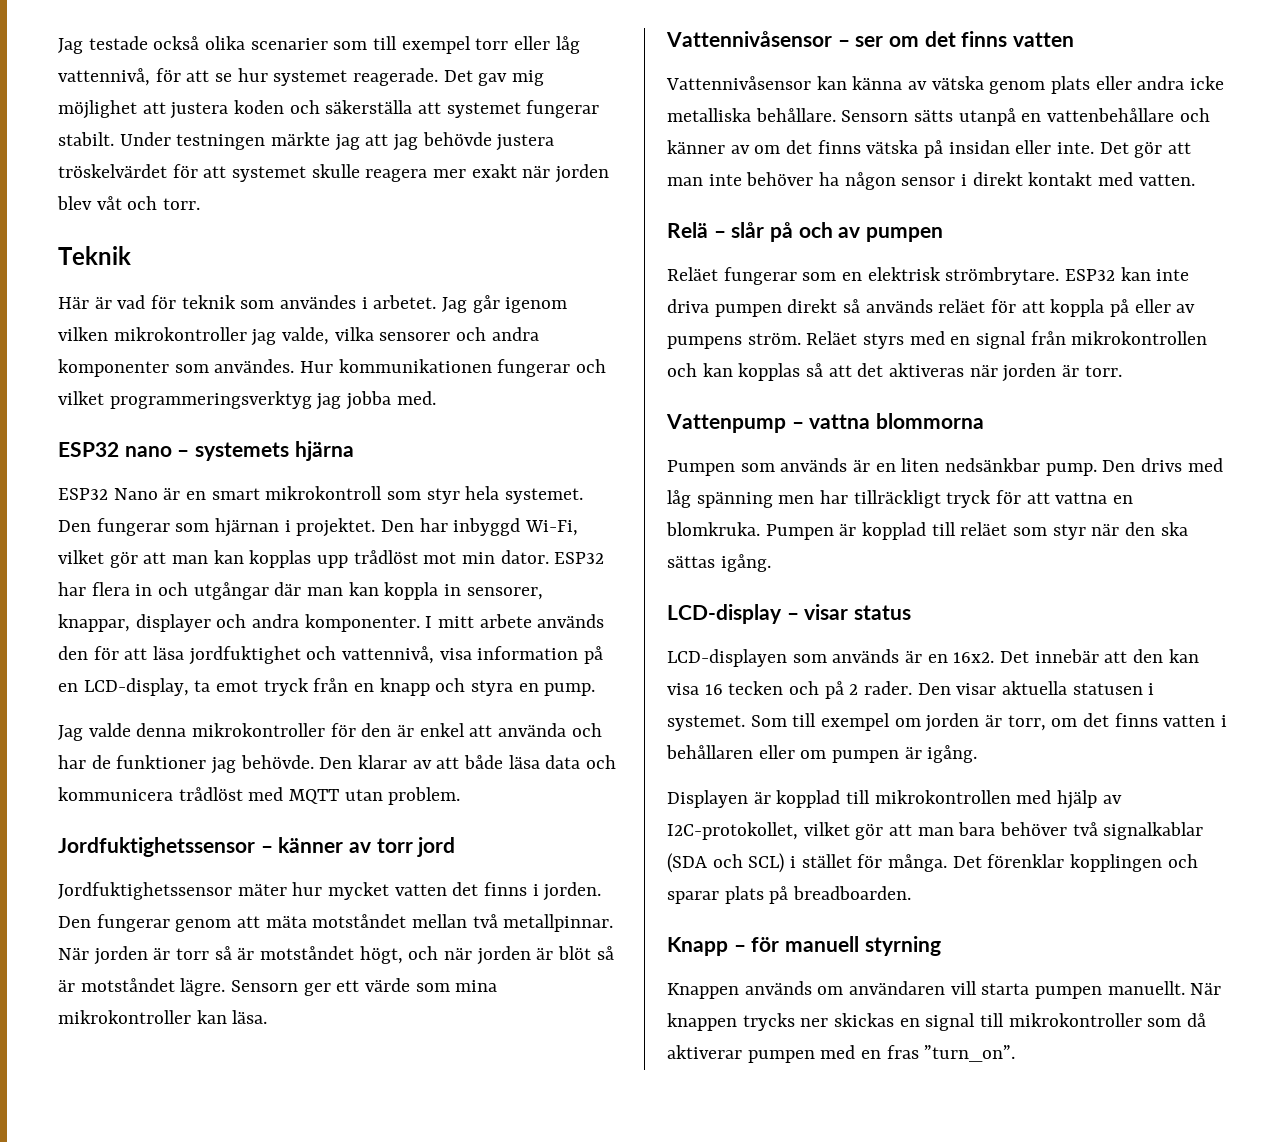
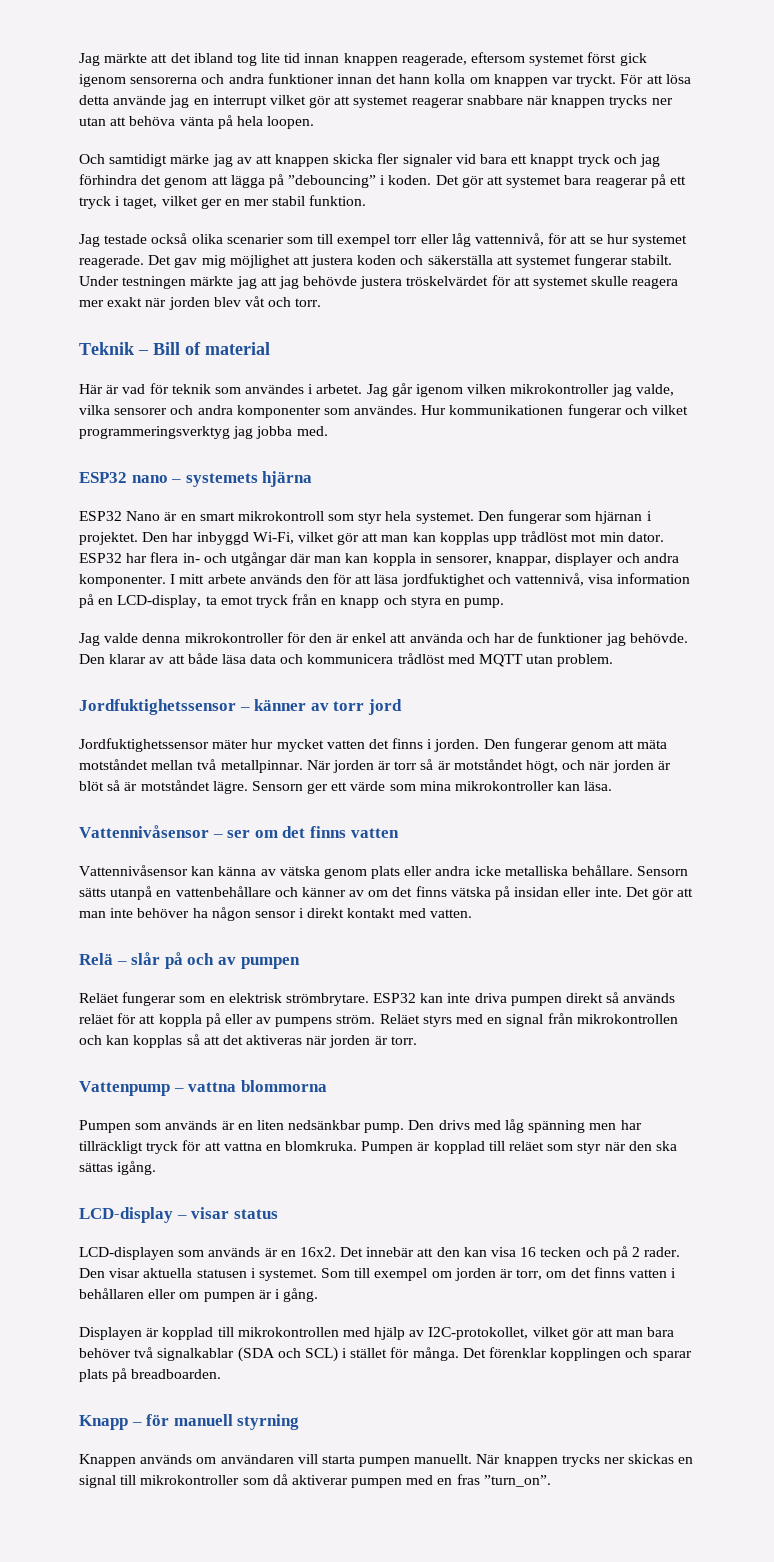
[58,38,83,54] Jag -> [79,52,647,66] [79,73,691,87] [79,95,673,108] [79,115,315,129] [79,153,660,167] [79,174,686,188] [79,195,367,209] [79,234,100,247] Jag märkte att det ibland tog lite tid innan knappen reagerade, eftersom systemet först gick igenom sensorerna och andra funktioner innan det hann kolla om knappen var tryckt. För att lösa detta använde jag en interrupt vilket gör att systemet reagerar snabbare när knappen trycks ner utan att behöva vänta på hela loopen. // Och samtidigt märke jag av att knappen skicka fler signaler vid bara ett knappt tryck och jag förhindra det genom att lägga på ”debouncing” i koden. Det gör att systemet bara reagerar på ett tryck i taget, vilket ger en mer stabil funktion. // Jag
(131, 255) none -> [138,342,270,355] – Bill of material
[135,584,153,596] in -> [182,553,200,563] in-
[927,745,978,763] igång. -> [274,1288,319,1302] i gång.

